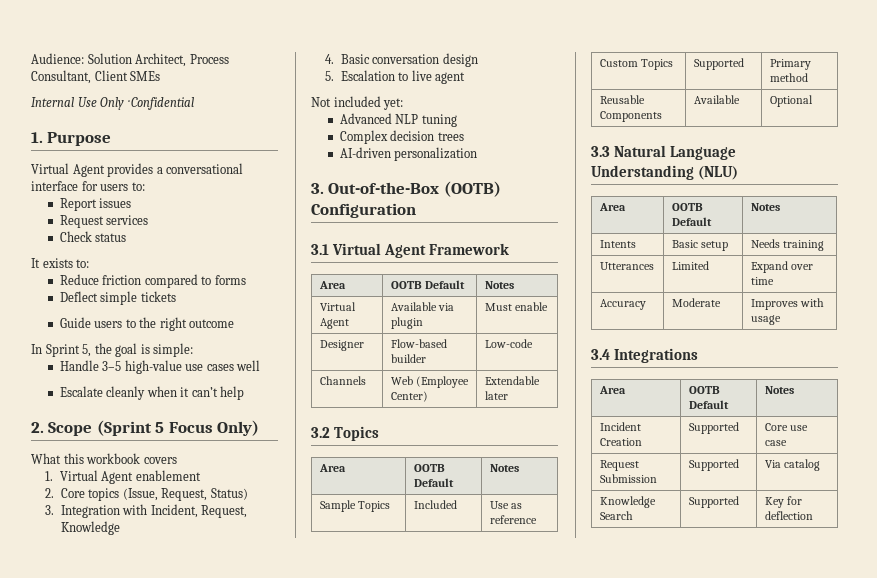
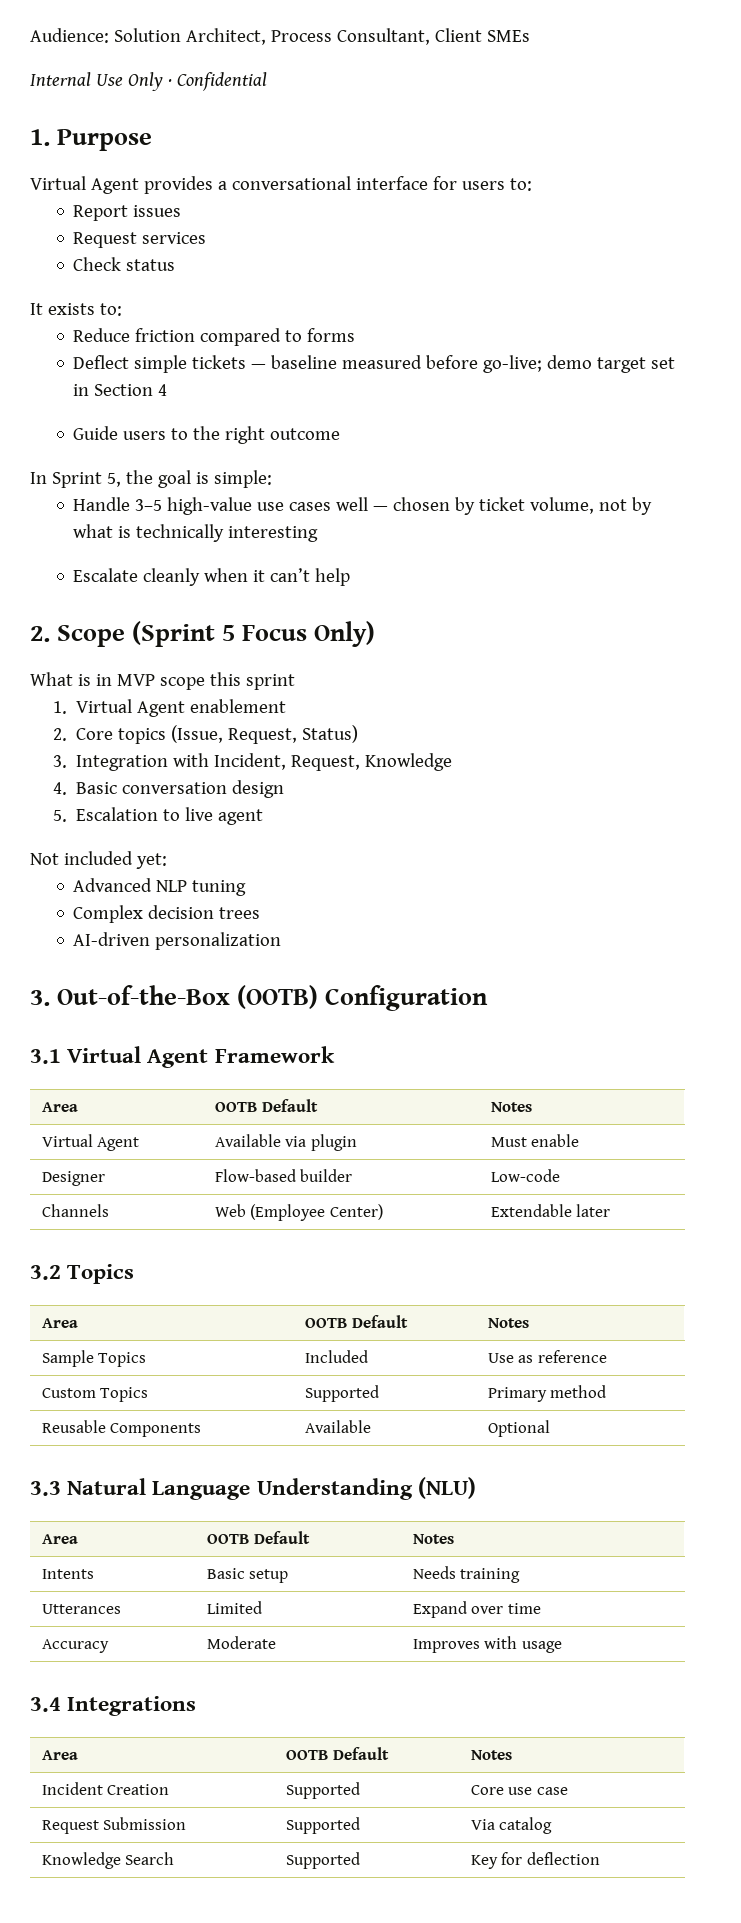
(176, 296) none -> [251,355,676,373] [73,384,168,396] — baseline measured before go-live; demo target set in Section 4
(261, 365) none -> [373,497,653,515] [73,524,319,542] — chosen by ticket volume, not by what is technically interesting
[63,453,177,464] this workbook covers -> [77,672,295,690] is in MVP scope this sprint

